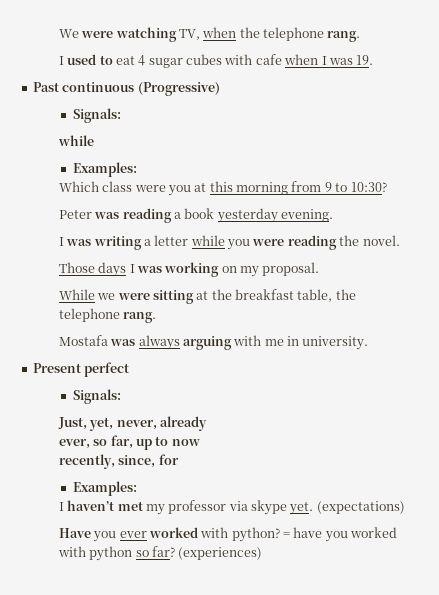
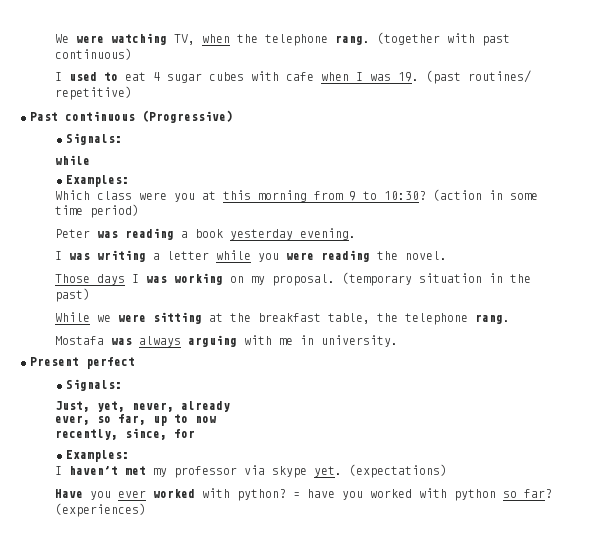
(361, 36) none -> [377,32,511,46] [55,48,133,60] (together with past continuous)
(374, 60) none -> [426,70,532,84] [55,86,133,100] (past routines/ repetitive)
(387, 187) none -> [433,189,539,201] [55,204,140,218] (action in some time period)
(320, 269) none -> [342,272,532,286] [55,288,91,302] (temporary situation in the past)

